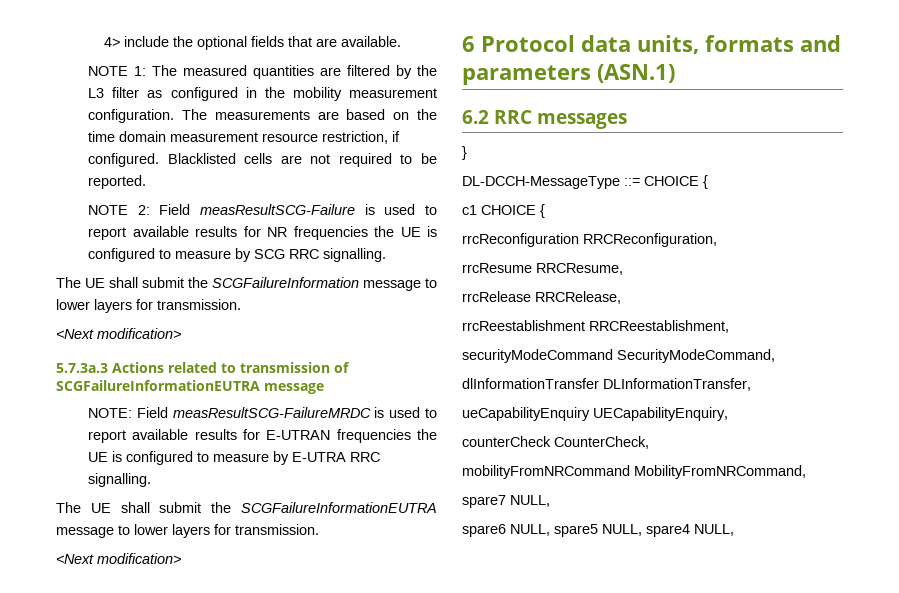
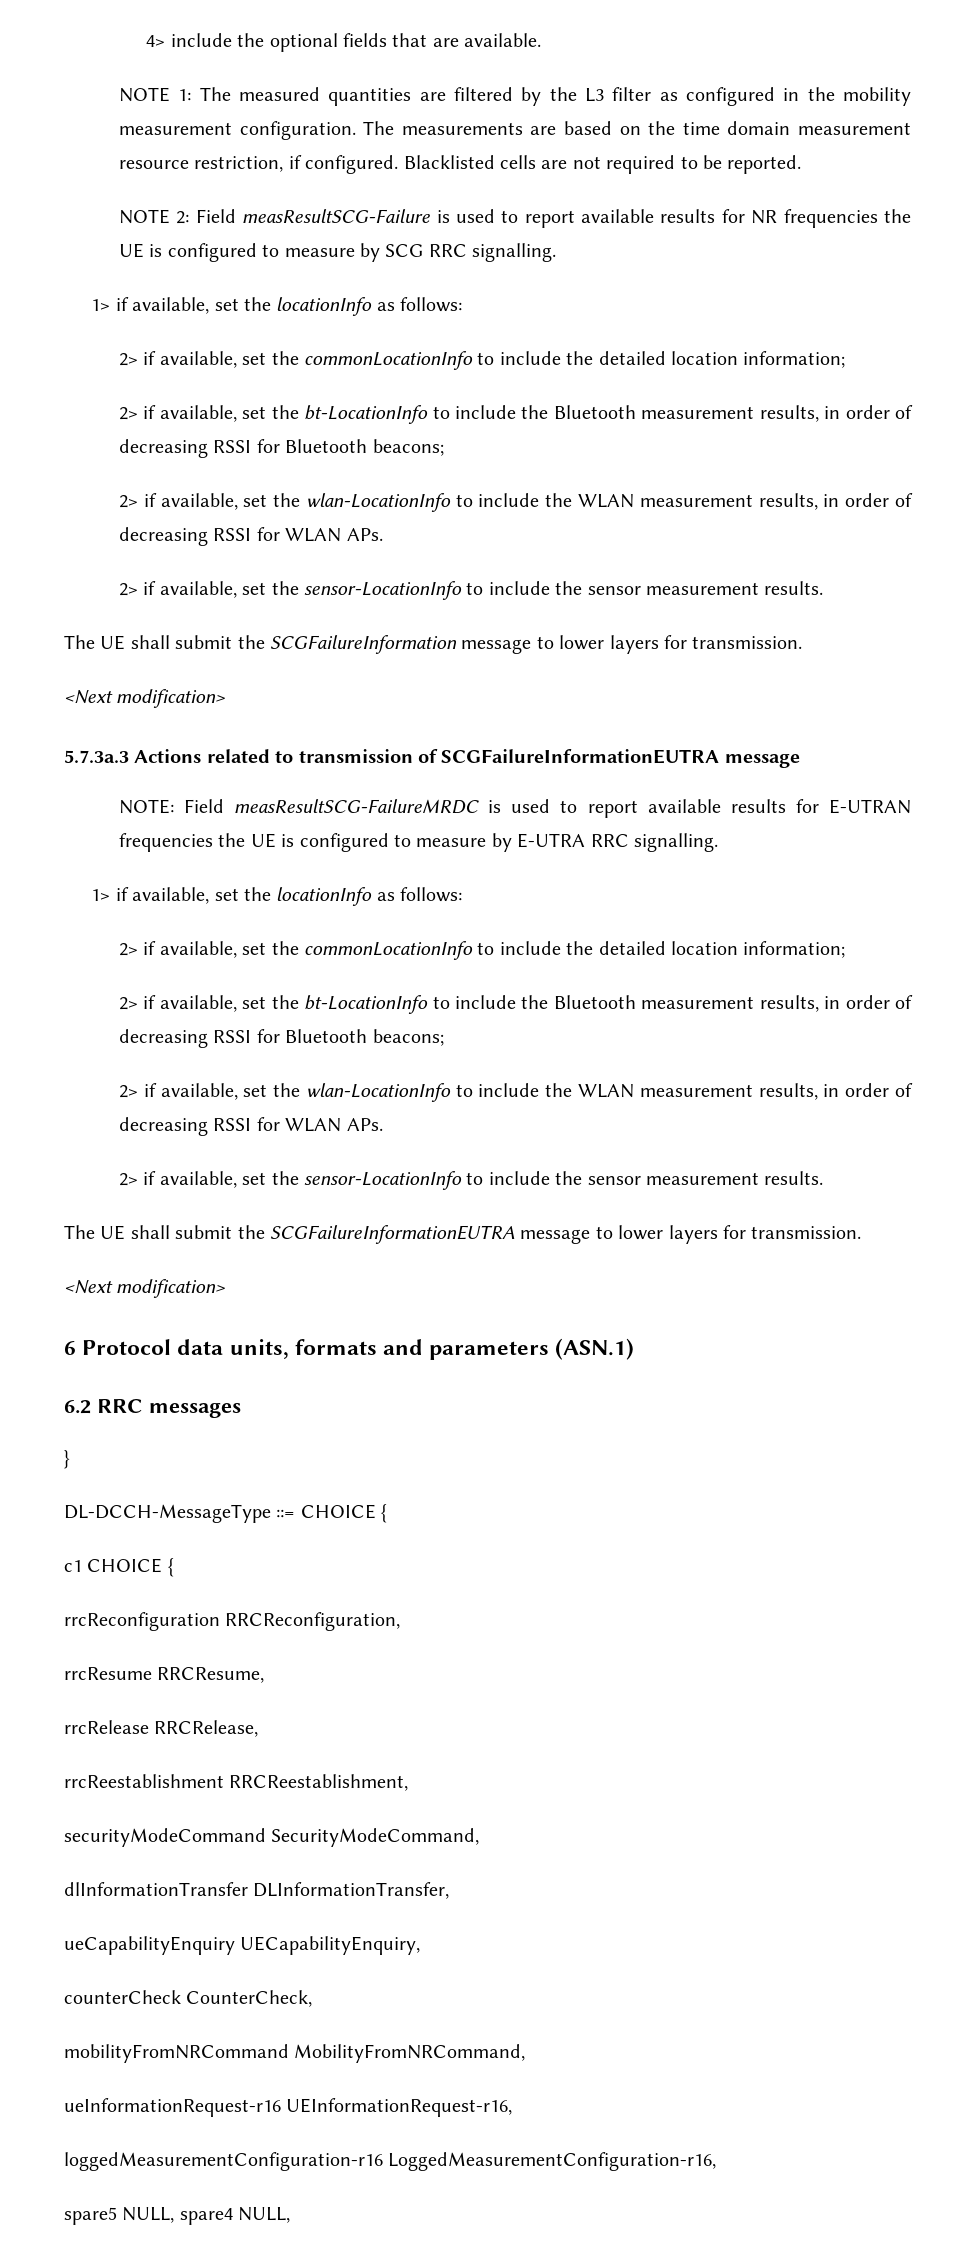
(387, 255) none -> [91,297,463,316] [118,351,846,370] [118,405,914,424] [118,439,444,458] [118,493,914,512] [118,527,383,546] [118,581,824,600] // 1> if available, set the locationInfo as follows: // 2> if available, set the commonLocationInfo to include the detailed location information; // 2> if available, set the bt-LocationInfo to include the Bluetooth measurement results, in order of decreasing RSSI for Bluetooth beacons; // 2> if available, set the wlan-LocationInfo to include the WLAN measurement results, in order of decreasing RSSI for WLAN APs. // 2> if available, set the sensor-LocationInfo to include the sensor measurement results.
(152, 480) none -> [91,887,463,906] [118,941,846,960] [118,995,914,1014] [118,1029,444,1048] [118,1083,914,1102] [118,1117,383,1136] [118,1171,824,1190] // 1> if available, set the locationInfo as follows: // 2> if available, set the commonLocationInfo to include the detailed location information; // 2> if available, set the bt-LocationInfo to include the Bluetooth measurement results, in order of decreasing RSSI for Bluetooth beacons; // 2> if available, set the wlan-LocationInfo to include the WLAN measurement results, in order of decreasing RSSI for WLAN APs. // 2> if available, set the sensor-LocationInfo to include the sensor measurement results.
[462,495,550,508] [462,524,550,537] spare7 NULL, // spare6 NULL, -> [64,2098,513,2117] [64,2152,717,2171] ueInformationRequest-r16 UEInformationRequest-r16, // loggedMeasurementConfiguration-r16 LoggedMeasurementConfiguration-r16, //

